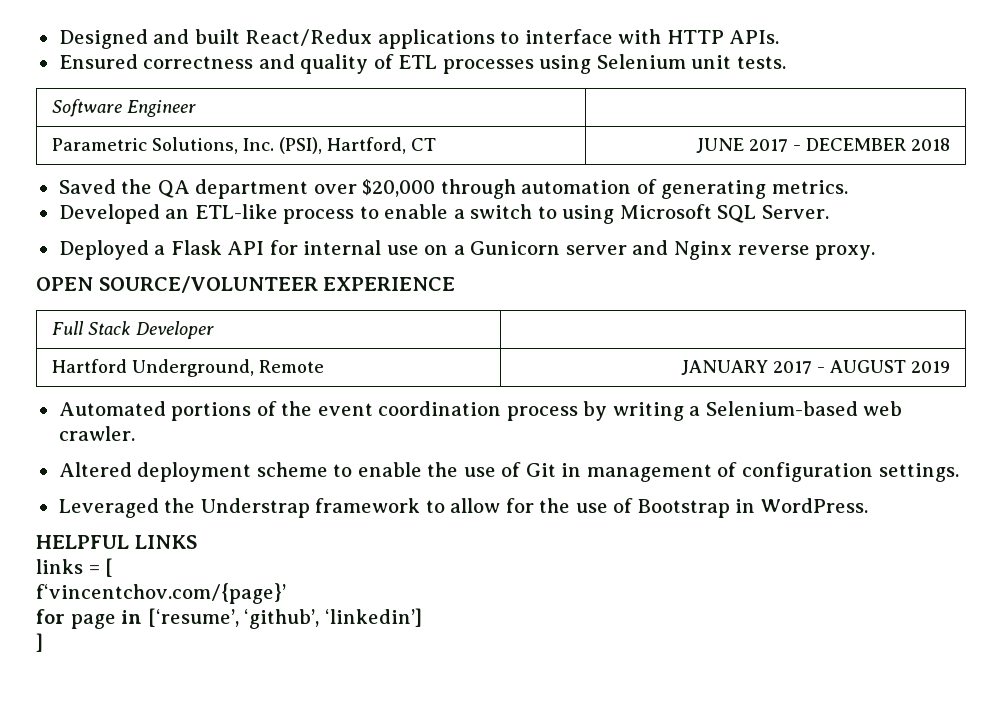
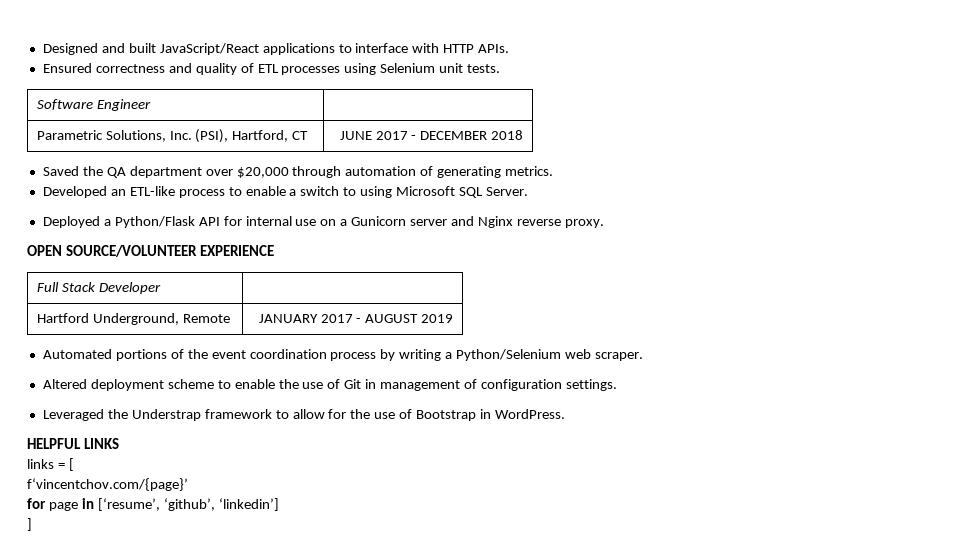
[245,29,373,46] React/Redux -> [159,43,259,55] JavaScript/React
[170,240,222,255] Flask -> [114,216,195,228] Python/Flask
[705,401,903,416] [58,426,135,441] Selenium-based web crawler. -> [456,349,643,361] Python/Selenium web scraper.

